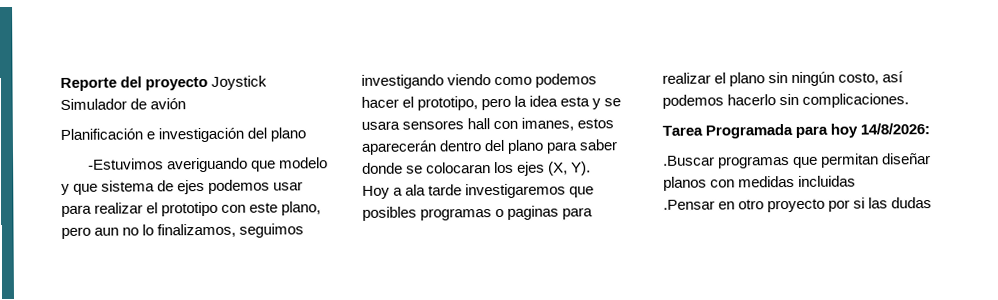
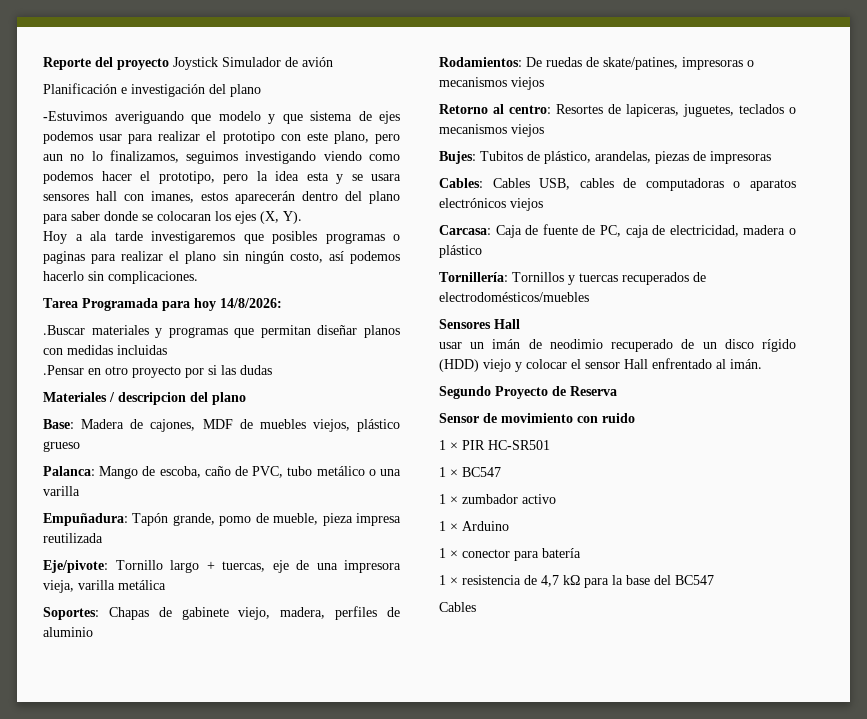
(715, 160) none -> [91,325,163,338] materiales y
(933, 203) none -> [43,392,246,405] [43,419,400,432] [43,441,80,452] [43,466,401,479] [43,486,80,496] [43,513,401,526] [43,533,103,543] [43,560,401,573] [43,580,166,593] [43,606,400,620] [43,627,93,637] [439,57,754,70] [439,77,544,90] [439,104,796,117] [439,124,544,137] [439,151,771,164] [439,178,796,191] [439,198,543,211] [439,224,796,238] [439,245,482,258] [439,272,706,285] [439,292,589,302] [439,319,520,329] [439,339,796,352] [439,358,762,372] [439,386,617,399] [439,413,635,423] [439,440,550,450] [439,467,501,477] [439,494,556,504] [439,521,509,531] [439,548,581,561] [439,575,714,588] [439,602,476,612] // Materiales / descripcion del plano // Base: Madera de cajones, MDF de muebles viejos, plástico grueso // Palanca: Mango de escoba, caño de PVC, tubo metálico o una varilla // Empuñadura: Tapón grande, pomo de mueble, pieza impresa reutilizada // Eje/pivote: Tornillo largo + tuercas, eje de una impresora vieja, varilla metálica // Soportes: Chapas de gabinete viejo, madera, perfiles de aluminio // Rodamientos: De ruedas de skate/patines, impresoras o mecanismos viejos // Retorno al centro: Resortes de lapiceras, juguetes, teclados o mecanismos viejos // Bujes: Tubitos de plástico, arandelas, piezas de impresoras // Cables: Cables USB, cables de computadoras o aparatos electrónicos viejos // Carcasa: Caja de fuente de PC, caja de electricidad, madera o plástico // Tornillería: Tornillos y tuercas recuperados de electrodomésticos/muebles // Sensores Hall // usar un imán de neodimio recuperado de un disco rígido (HDD) viejo y colocar el sensor Hall enfrentado al imán. // Segundo Proyecto de Reserva // Sensor de movimiento con ruido // 1 × PIR HC-SR501 // 1 × BC547 // 1 × zumbador activo // 1 × Arduino // 1 × conector para batería // 1 × resistencia de 4,7 kΩ para la base del BC547 // Cables

